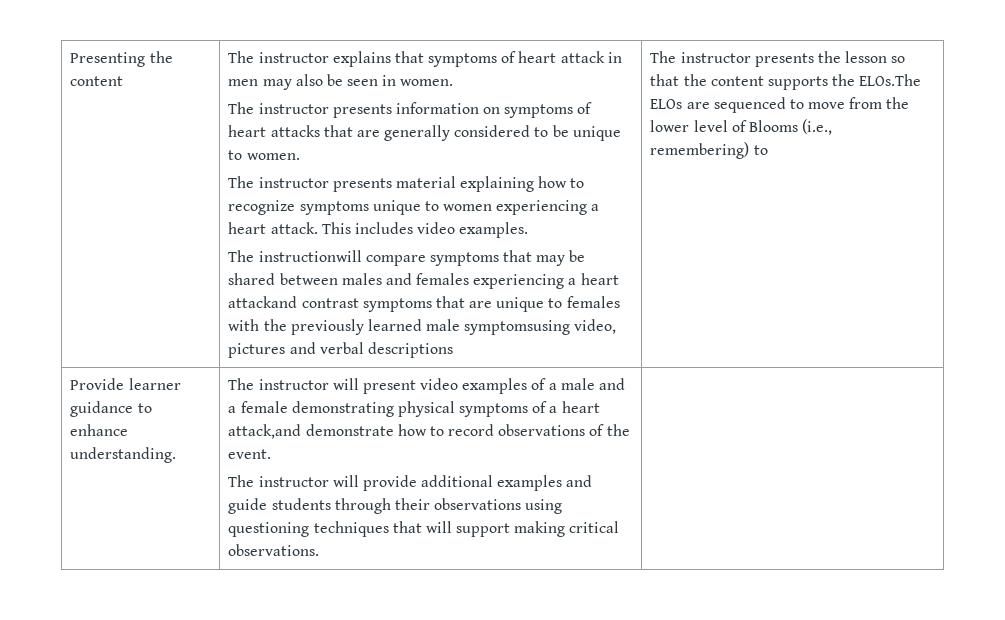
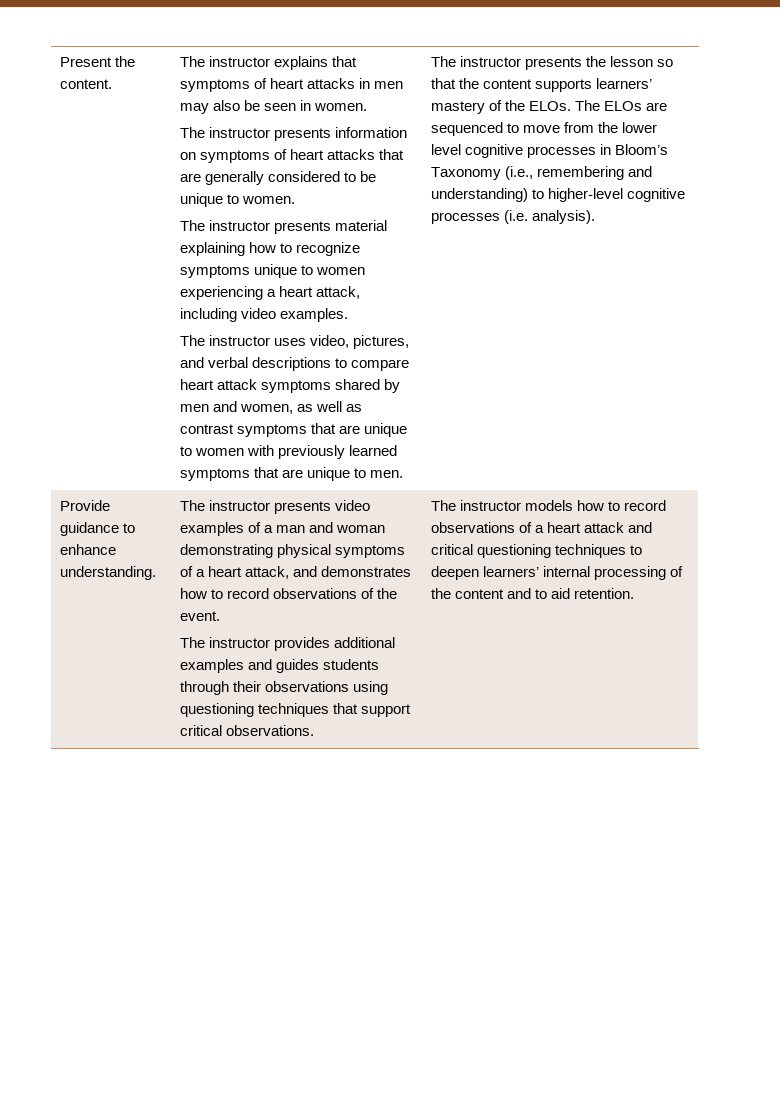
[70,51,173,67] [70,76,124,86] Presenting the content -> [59,56,136,67] [59,79,112,89] Present the content.
[560,51,605,63] attack -> [307,78,356,89] attacks
[270,222,413,234] attack. This includes -> [316,286,361,299] [179,308,237,322] attack, including
[258,250,586,266] [228,273,619,289] [228,296,298,308] instructionwill compare symptoms that may be shared between males and females experiencing a heart attackand -> [209,335,410,349] [179,357,410,371] [179,379,401,393] [179,401,363,414] instructor uses video, pictures, and verbal descriptions to compare heart attack symptoms shared by men and women, as well as
[566,296,620,308] [228,319,617,335] [228,342,453,358] females with the previously learned male symptomsusing video, pictures and verbal descriptions -> [195,445,398,459] [179,467,404,481] women with previously learned symptoms that are unique to men.
[832,74,922,86] the ELOs.The -> [596,78,653,89] [430,100,601,114] learners’ mastery of the ELOs. The
[731,119,833,135] [650,142,768,159] of Blooms (i.e., remembering) to -> [465,144,669,158] [430,166,653,180] [430,188,686,202] [430,210,596,224] cognitive processes in Bloom’s Taxonomy (i.e., remembering and understanding) to higher-level cognitive processes (i.e. analysis).
[128,378,181,390] learner -> (110, 505) none
[332,378,416,394] will present -> [274,501,332,514] presents
[560,378,626,390] [228,401,288,413] male and a female -> [276,522,386,533] man and woman
[228,424,394,439] attack,and demonstrate -> [245,566,412,579] attack, and demonstrates
[332,475,417,491] will provide -> [274,637,331,651] provides
[228,498,268,514] guide -> [276,659,320,673] guides
[425,521,566,537] will support making -> [361,704,412,717] support
(320, 550) none -> [430,500,667,511] [430,522,653,533] [430,544,643,558] [430,566,684,580] [430,588,635,599] The instructor models how to record observations of a heart attack and critical questioning techniques to deepen learners’ internal processing of the content and to aid retention.

